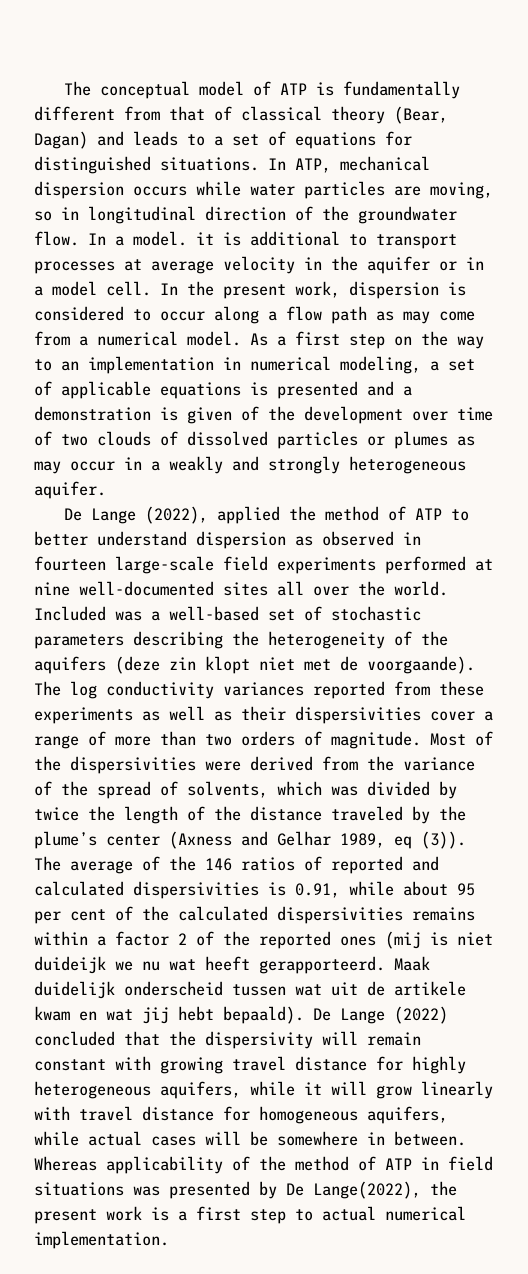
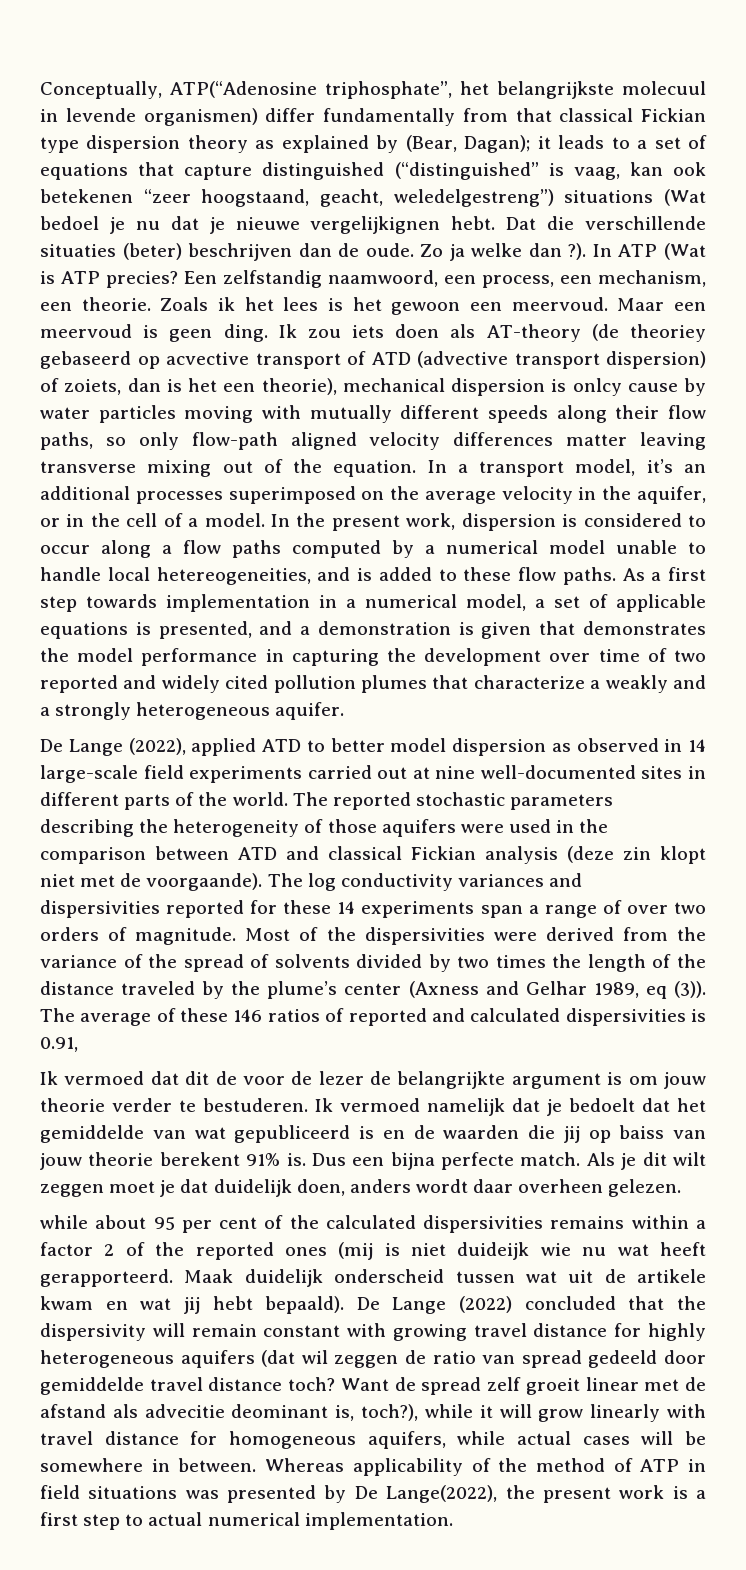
[64,81,461,99] [34,106,448,124] [34,131,124,149] The conceptual model of ATP is fundamentally different from that of classical theory (Bear, Dagan) and -> [40,81,707,99] [40,108,706,126] [40,135,551,153] Conceptually, ATP(“Adenosine triphosphate”, het belangrijkste molecuul in levende organismen) differ fundamentally from that classical Fickian type dispersion theory as explained by (Bear, Dagan); it
[385,131,412,146] [34,156,430,174] [34,181,493,199] [34,206,457,224] [34,231,457,249] [34,259,142,274] for distinguished situations. In ATP, mechanical dispersion occurs while water particles are moving, so in longitudinal direction of the groundwater flow. In a model. it is additional to transport processes at -> [138,162,706,180] [40,189,707,207] [40,216,706,234] [40,243,707,261] [40,270,706,288] [40,297,706,315] [40,324,706,342] [40,351,706,369] [40,378,706,396] [40,405,706,423] [40,432,706,450] [40,459,706,477] [40,486,420,504] that capture distinguished (“distinguished” is vaag, kan ook betekenen “zeer hoogstaand, geacht, weledelgestreng”) situations (Wat bedoel je nu dat je nieuwe vergelijkignen hebt. Dat die verschillende situaties (beter) beschrijven dan de oude. Zo ja welke dan ?). In ATP (Wat is ATP precies? Een zelfstandig naamwoord, een process, een mechanism, een theorie. Zoals ik het lees is het gewoon een meervoud. Maar een meervoud is geen ding. Ik zou iets doen als AT-theory (de theoriey gebaseerd op acvective transport of ATD (advective transport dispersion) of zoiets, dan is het een theorie), mechanical dispersion is onlcy cause by water particles moving with mutually different speeds along their flow paths, so only flow-path aligned velocity differences matter leaving transverse mixing out of the equation. In a transport model, it’s an additional processes superimposed on the
[367,256,430,274] aquifer -> [637,486,707,504] aquifer,
[34,281,151,296] a model cell. -> [90,513,265,527] the cell of a model.
[331,306,475,324] [34,331,484,349] [34,356,421,374] path as may come from a numerical model. As a first step on the way to an implementation in numerical modeling, -> [232,540,706,558] [40,567,706,585] [40,594,526,612] paths computed by a numerical model unable to handle local hetereogeneities, and is added to these flow paths. As a first step towards implementation in a numerical model,
[277,381,358,399] presented -> [158,621,252,639] presented,
[241,406,259,421] of -> [539,621,706,635] [40,648,379,666] that demonstrates the model performance in capturing
[97,431,475,449] [34,457,142,474] clouds of dissolved particles or plumes as may occur in -> [40,675,585,693] reported and widely cited pollution plumes that characterize
(259, 463) none -> [40,707,50,716] a
[289,506,443,521] the method of ATP -> [262,739,302,752] ATD
[97,531,187,546] understand -> [390,738,447,752] model
[34,556,106,571] fourteen -> [688,739,707,752] 14
[385,556,466,574] performed -> [307,765,408,779] carried out
[277,581,448,596] [34,606,322,621] all over the world. Included was a well-based set of -> [687,766,706,779] [40,792,411,810] in different parts of the world. The reported
[421,631,448,646] [34,656,106,674] the aquifers -> [327,819,609,837] [40,846,558,864] those aquifers were used in the comparison between ATD and classical Fickian analysis
[313,681,484,699] [34,706,475,724] reported from these experiments as well as their dispersivities cover -> [549,873,583,887] [40,900,523,918] and dispersivities reported for these 14 experiments span
[115,731,196,746] more than -> [626,905,668,914] over
[187,781,457,799] [34,807,79,821] solvents, which was divided by twice -> [274,954,546,972] solvents divided by two times
[169,856,196,871] the -> [180,1008,229,1022] these
(340, 890) none -> [40,1071,706,1089] [40,1098,706,1116] [40,1125,706,1143] [40,1152,706,1170] [40,1179,682,1197] // Ik vermoed dat dit de voor de lezer de belangrijkte argument is om jouw theorie verder te bestuderen. Ik vermoed namelijk dat je bedoelt dat het gemiddelde van wat gepubliceerd is en de waarden die jij op baiss van jouw theorie berekent 91% is. Dus een bijna perfecte match. Als je dit wilt zeggen moet je dat duidelijk doen, anders wordt daar overheen gelezen. //
[115,961,133,971] we -> [540,1243,571,1256] wie
[160,1081,241,1099] aquifers, -> [180,1350,707,1368] [40,1377,706,1395] [40,1404,419,1421] aquifers (dat wil zeggen de ratio van spread gedeeld door gemiddelde travel distance toch? Want de spread zelf groeit linear met de afstand als advecitie deominant is, toch?),

